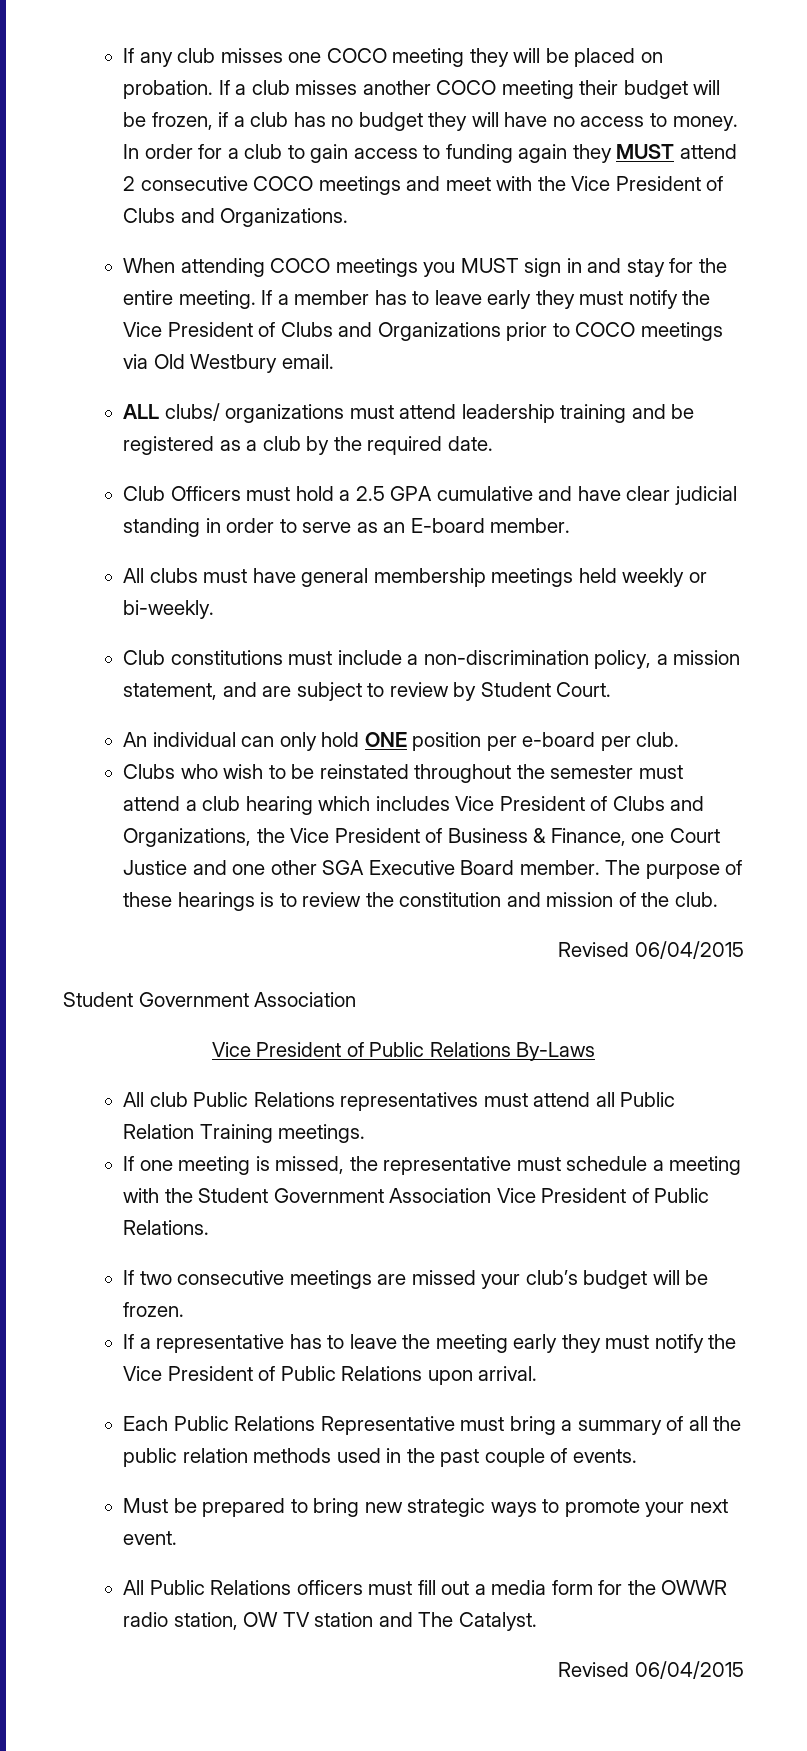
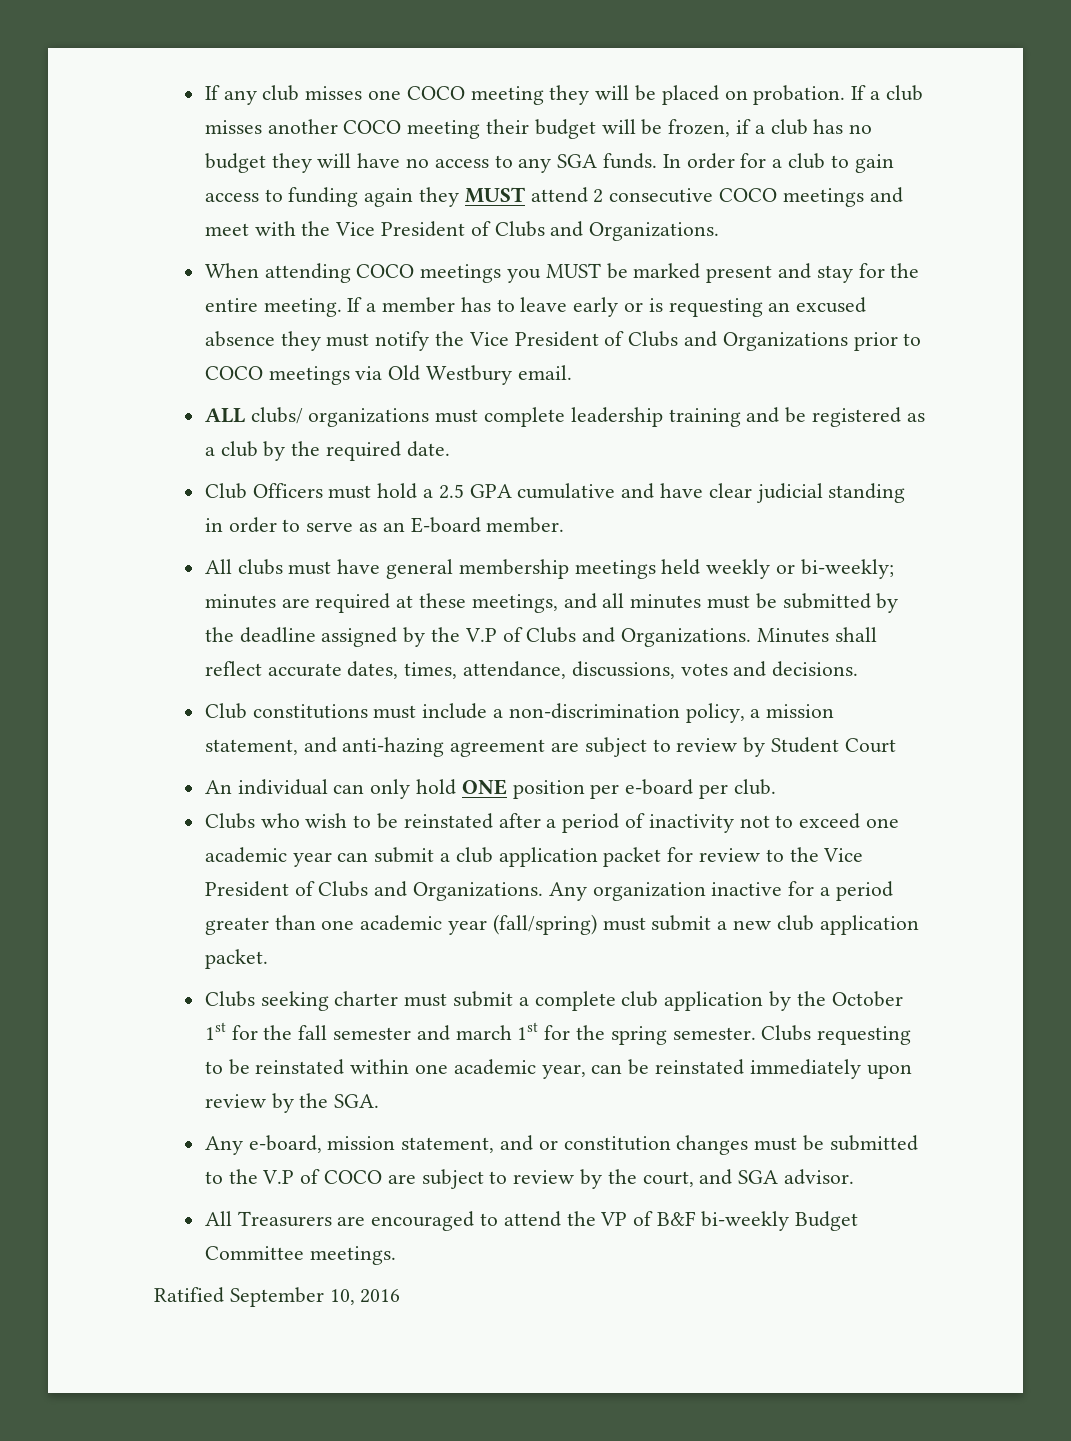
[672,116,738,131] money. -> [518,153,658,173] any SGA funds.
[524,258,582,277] sign in -> [606,263,773,283] be marked present
(532, 299) none -> [624,297,867,317] [204,331,275,347] or is requesting an excused absence
[399,404,457,419] attend -> [484,407,566,427] complete
[123,600,215,619] bi-weekly. -> [800,559,894,579] [204,593,899,613] [204,627,877,647] [204,661,859,679] bi-weekly; minutes are required at these meetings, and all minutes must be submitted by the deadline assigned by the V.P of Clubs and Organizations. Minutes shall reflect accurate dates, times, attendance, discussions, votes and decisions.
(257, 689) none -> [342,737,546,757] anti-hazing agreement
[556,682,612,697] Court. -> [844,738,896,753] Court
[414,764,683,783] [123,796,705,815] [123,828,720,847] [123,860,743,879] [123,892,718,911] [558,941,744,959] [63,992,357,1007] [211,1042,596,1061] [123,1092,676,1111] [123,1124,366,1143] [123,1156,742,1175] [123,1188,710,1203] [123,1220,210,1235] [123,1270,709,1289] [123,1302,185,1317] [123,1334,737,1353] [123,1366,538,1385] [123,1416,742,1435] [123,1448,637,1467] [123,1498,728,1517] [123,1531,178,1545] [123,1580,728,1595] [123,1612,537,1631] [558,1661,744,1679] throughout the semester must attend a club hearing which includes Vice President of Clubs and Organizations, the Vice President of Business & Finance, one Court Justice and one other SGA Executive Board member. The purpose of these hearings is to review the constitution and mission of the club. // Revised 06/04/2015 // Student Government Association // Vice President of Public Relations By-Laws // All club Public Relations representatives must attend all Public Relation Training meetings. // If one meeting is missed, the representative must schedule a meeting with the Student Government Association Vice President of Public Relations. // If two consecutive meetings are missed your club’s budget will be frozen. // If a representative has to leave the meeting early they must notify the Vice President of Public Relations upon arrival. // Each Public Relations Representative must bring a summary of all the public relation methods used in the past couple of events. // Must be prepared to bring new strategic ways to promote your next event. // All Public Relations officers must fill out a media form for the OWWR radio station, OW TV station and The Catalyst. // Revised 06/04/2015 -> [498,813,900,833] [204,847,864,867] [204,881,893,901] [204,914,919,935] [204,949,268,969] [204,991,903,1011] [204,1022,912,1045] [204,1059,912,1079] [204,1093,380,1113] [204,1135,918,1155] [204,1169,855,1189] [204,1211,858,1231] [204,1246,396,1265] [154,1287,401,1307] after a period of inactivity not to exceed one academic year can submit a club application packet for review to the Vice President of Clubs and Organizations. Any organization inactive for a period greater than one academic year (fall/spring) must submit a new club application packet. // Clubs seeking charter must submit a complete club application by the October 1st for the fall semester and march 1st for the spring semester. Clubs requesting to be reinstated within one academic year, can be reinstated immediately upon review by the SGA. // Any e-board, mission statement, and or constitution changes must be submitted to the V.P of COCO are subject to review by the court, and SGA advisor. // All Treasurers are encouraged to attend the VP of B&F bi-weekly Budget Committee meetings. // Ratified September 10, 2016

